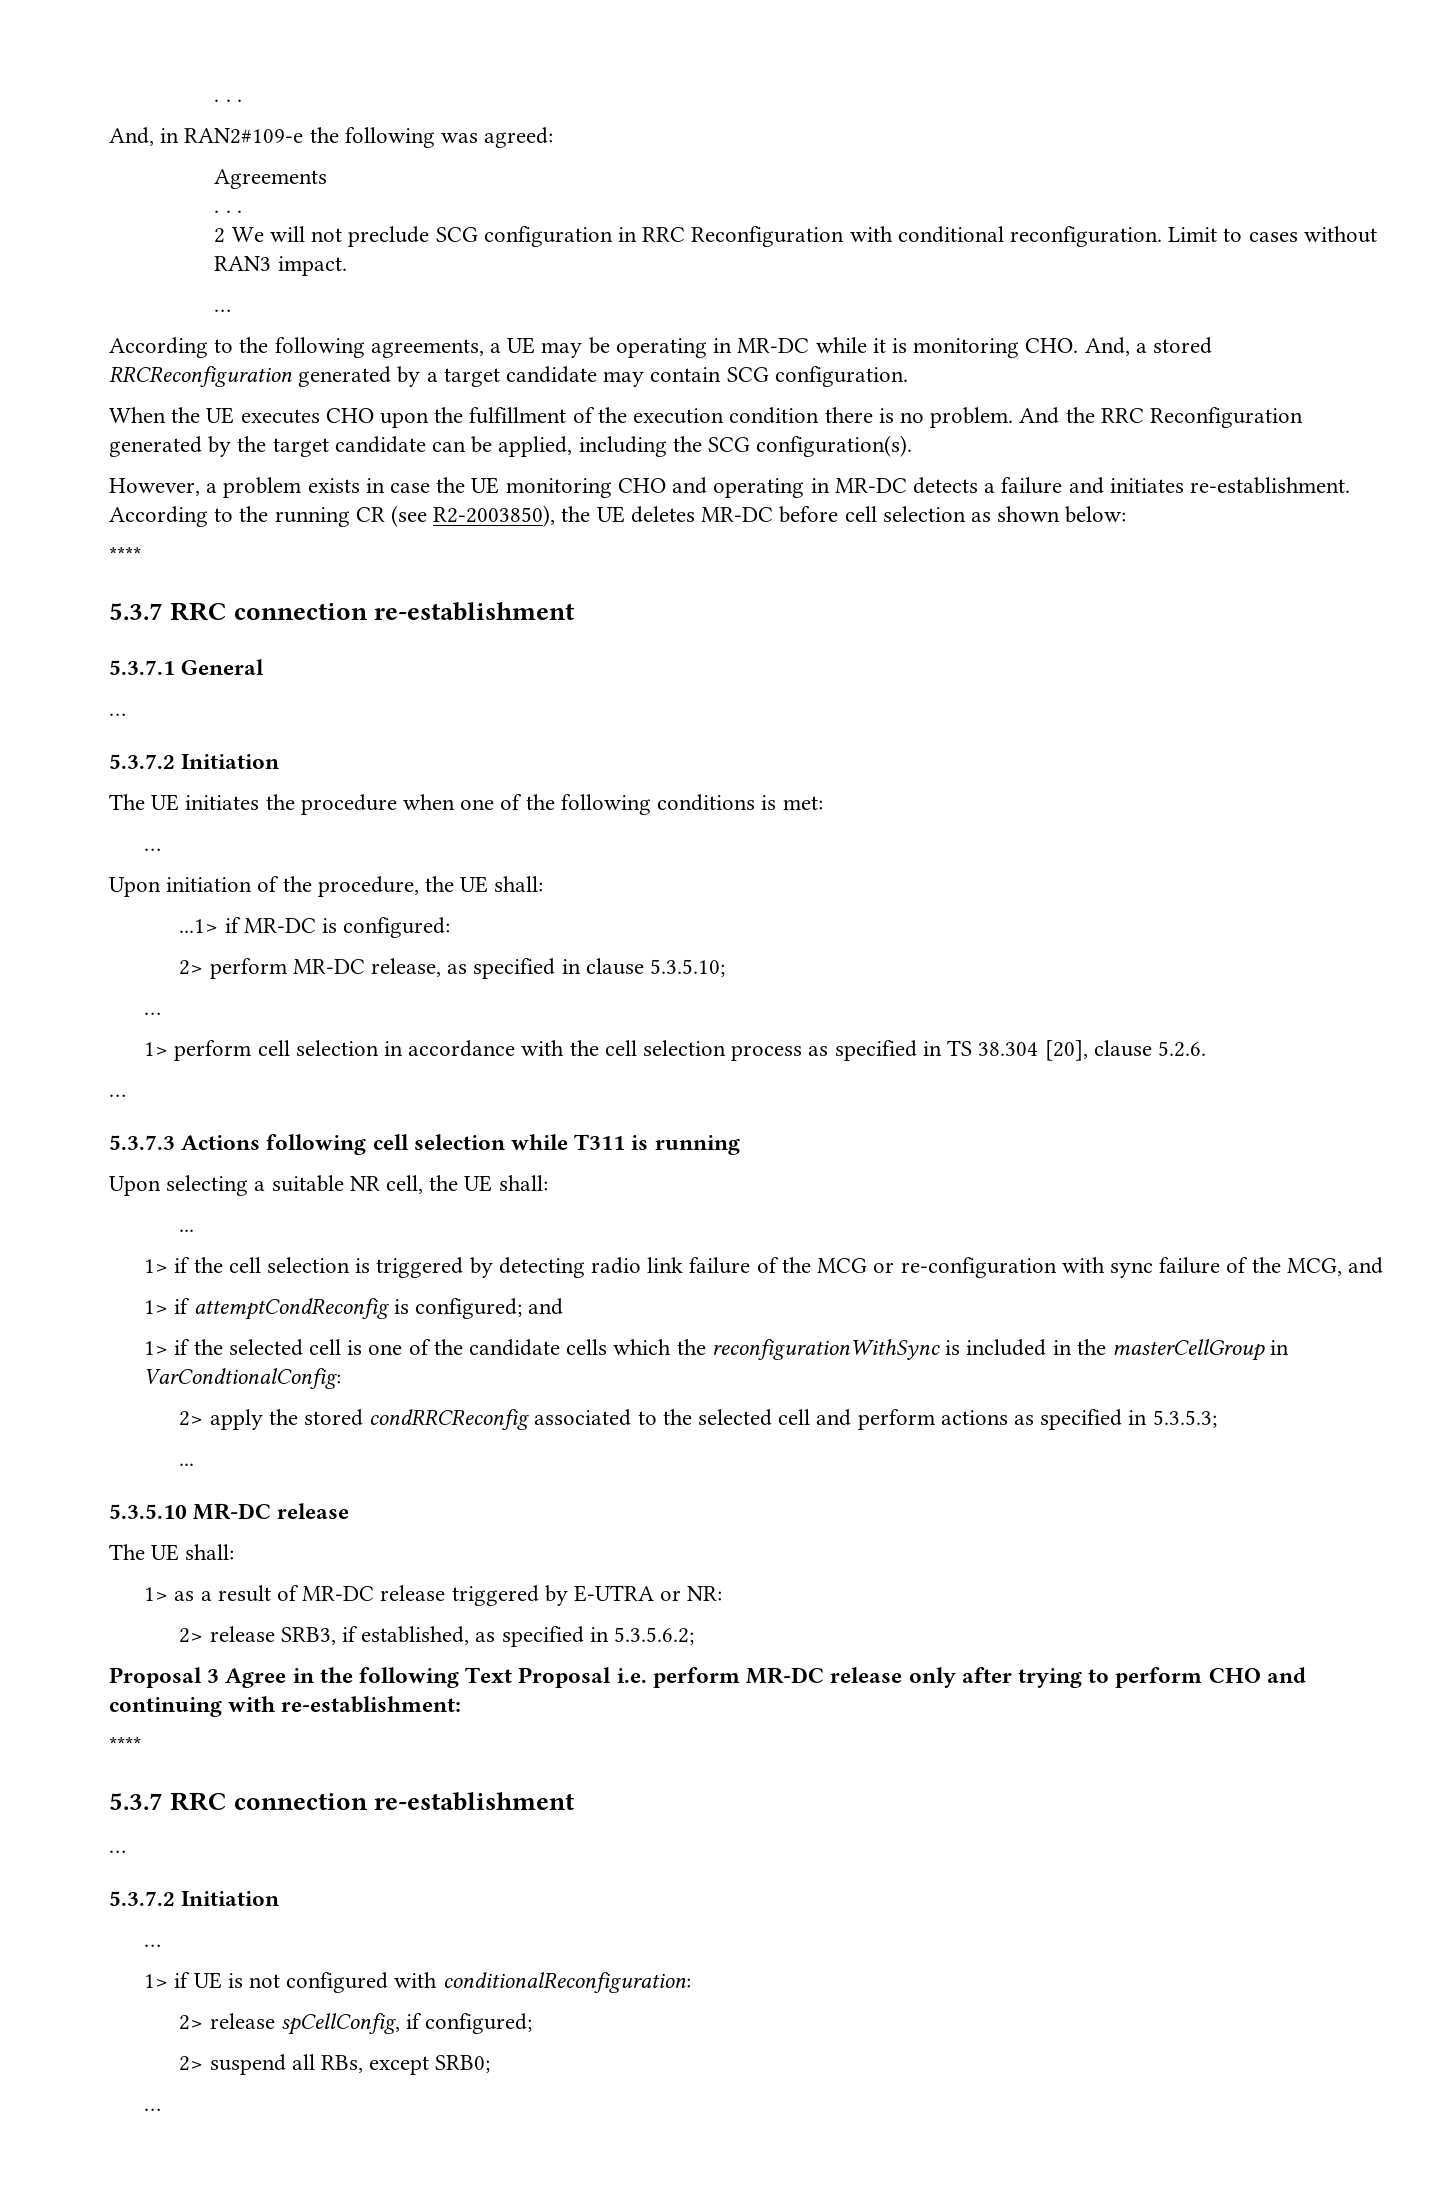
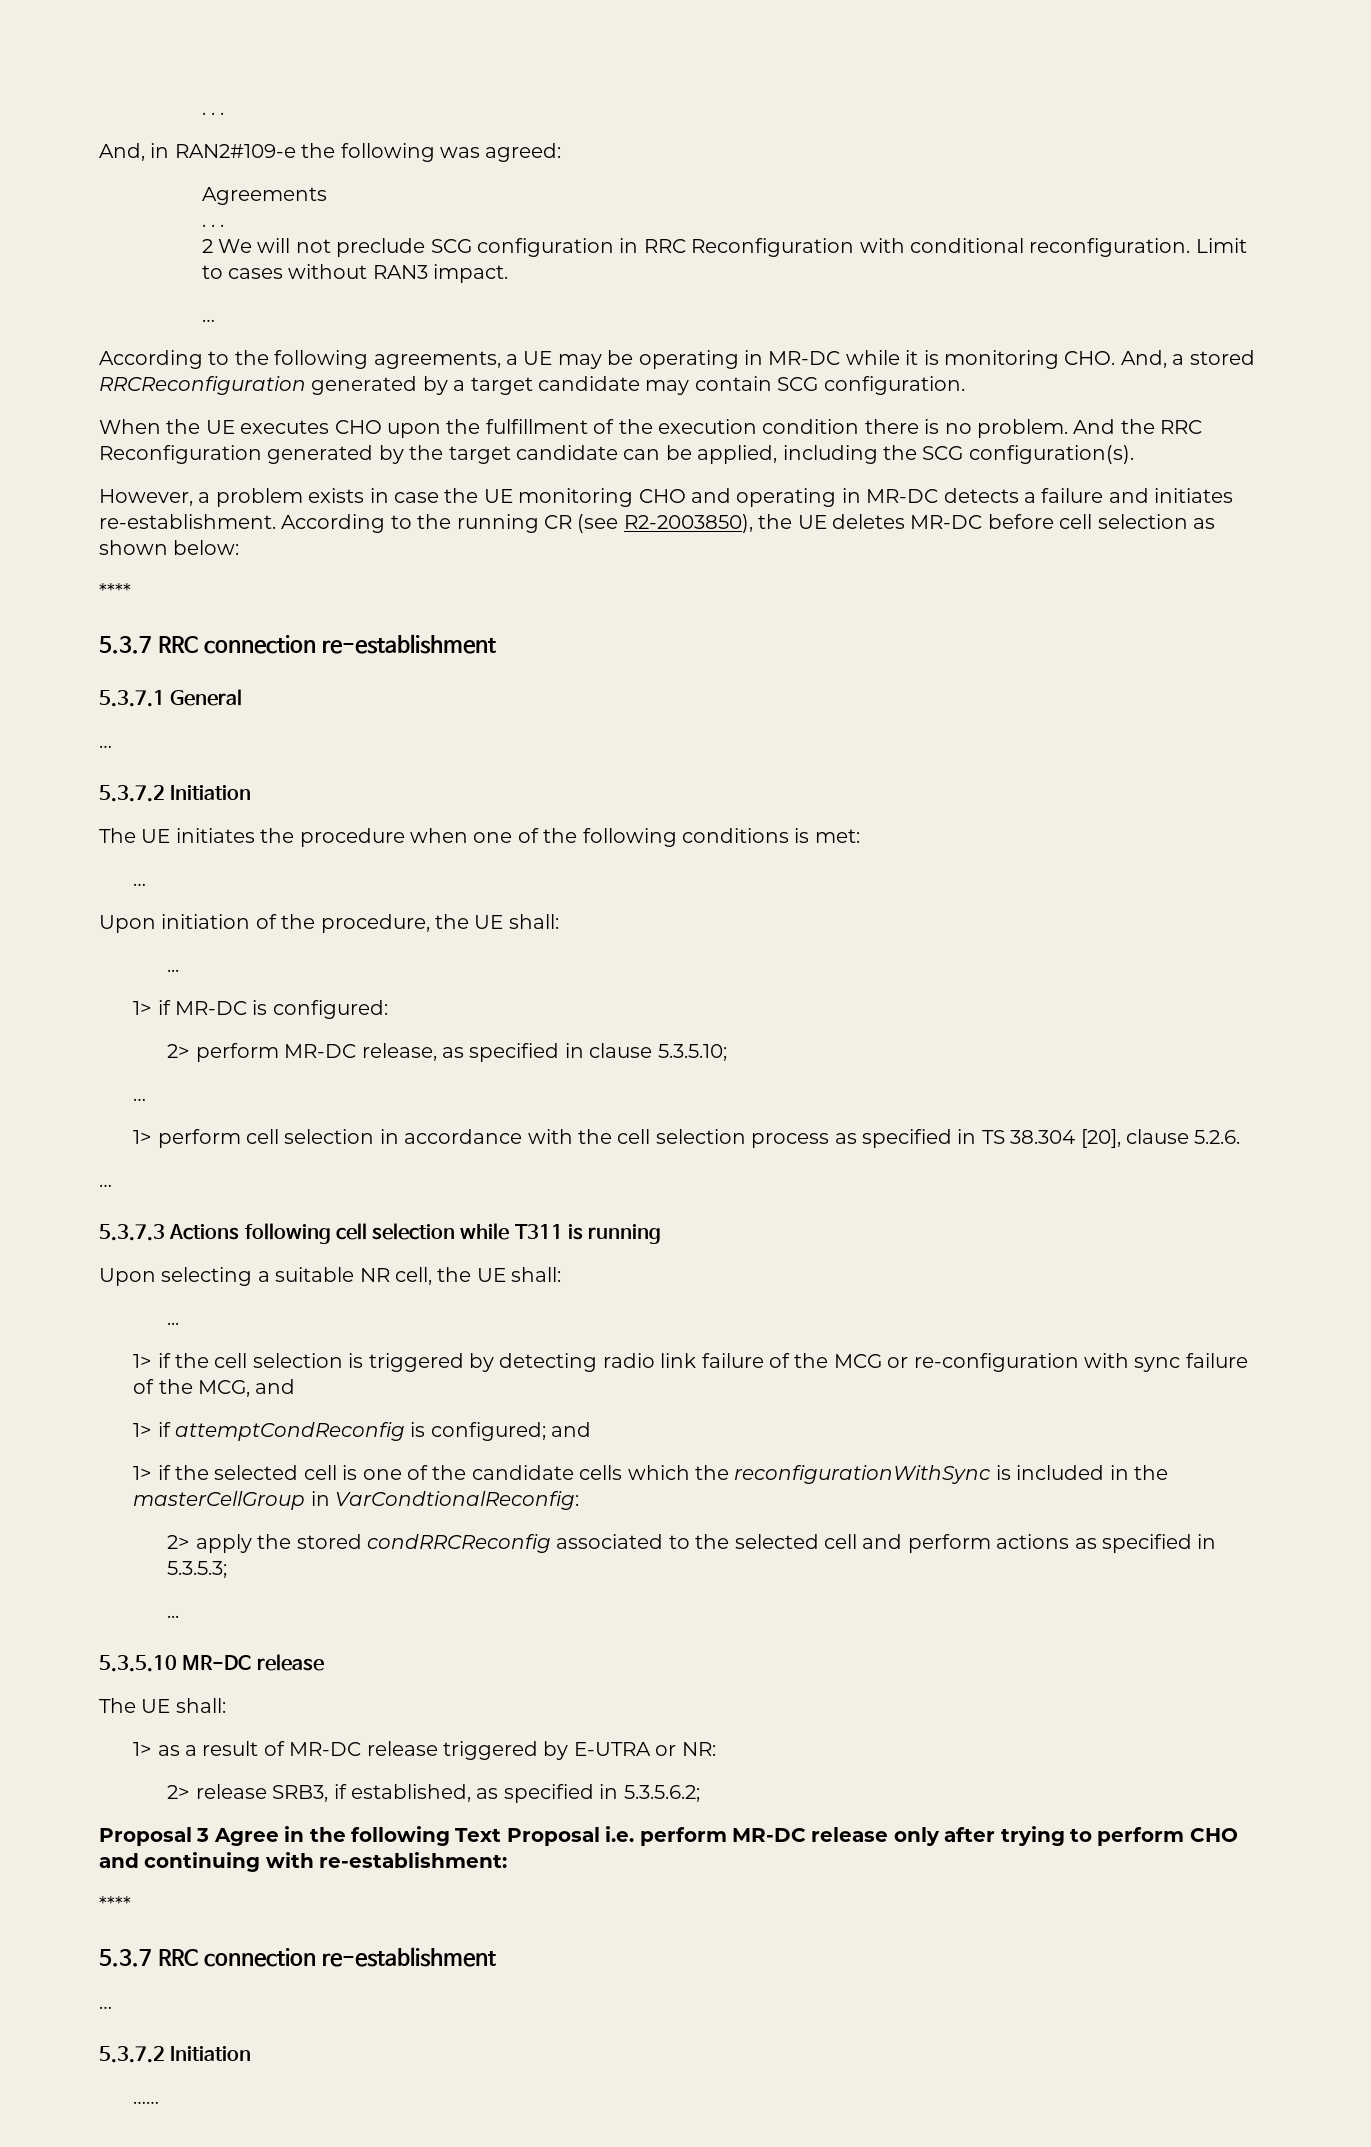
[179,919,219,933] ...1> -> [167,969,180,972] [133,1001,153,1015] ... // 1>
[144,1368,342,1389] VarCondtionalConfig: -> [334,1491,579,1510] VarCondtionalReconfig:
[144,1944,162,1947] [144,1972,691,1993] [179,2013,533,2035] [179,2054,491,2075] [144,2108,162,2111] … // 1> if UE is not configured with conditionalReconfiguration: // 2> release spCellConfig, if configured; // 2> suspend all RBs, except SRB0; // … -> [133,2101,160,2104] ……

